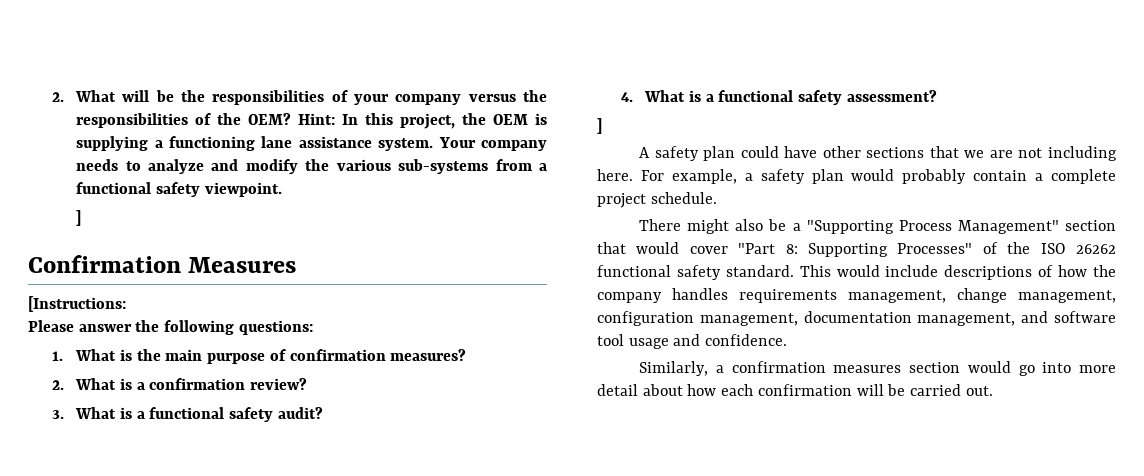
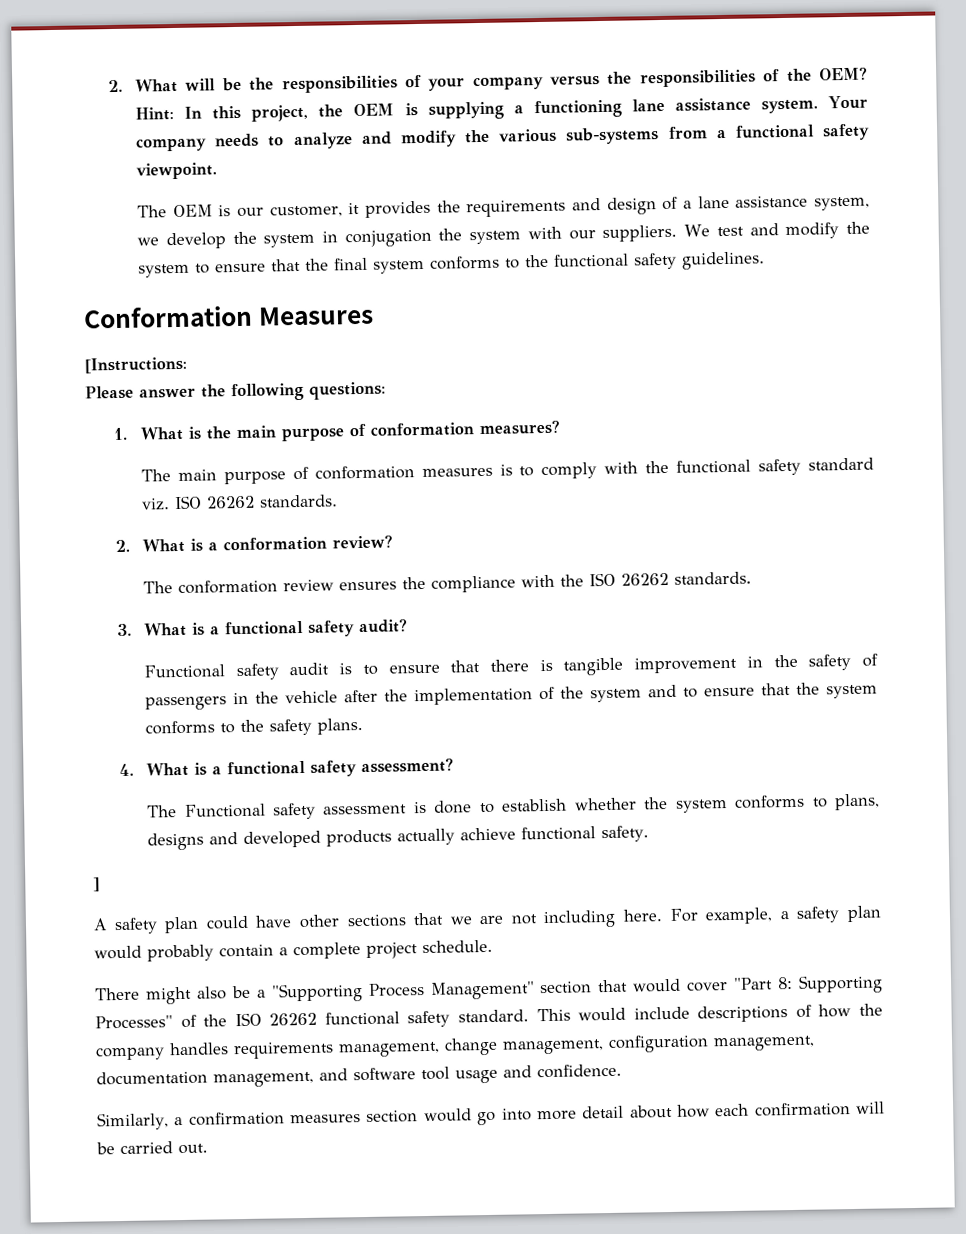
[76,210,82,226] [28,255,181,273] ] // Confirmation -> [137,195,871,218] [137,221,871,250] [138,251,766,278] [83,305,253,329] The OEM is our customer, it provides the requirements and design of a lane assistance system, we develop the system in conjugation the system with our suppliers. We test and modify the system to ensure that the final system conforms to the functional safety guidelines. // Conformation
[289,349,386,361] confirmation -> [370,422,476,437] conformation
(467, 355) none -> [141,457,874,485] [142,494,339,511] // The main purpose of conformation measures is to comply with the functional safety standard viz. ISO 26262 standards.
[149,378,246,390] confirmation -> [223,536,328,552] conformation
(308, 384) none -> [143,571,752,594] // The conformation review ensures the compliance with the ISO 26262 standards.
(323, 413) none -> [144,653,878,681] [145,682,879,711] [145,717,364,736] // Functional safety audit is to ensure that there is tangible improvement in the safety of passengers in the vehicle after the implementation of the system and to ensure that the system conforms to the safety plans.
(937, 96) none -> [147,793,880,820] [147,825,650,851] // The Functional safety assessment is done to establish whether the system conforms to plans, designs and developed products actually achieve functional safety.

